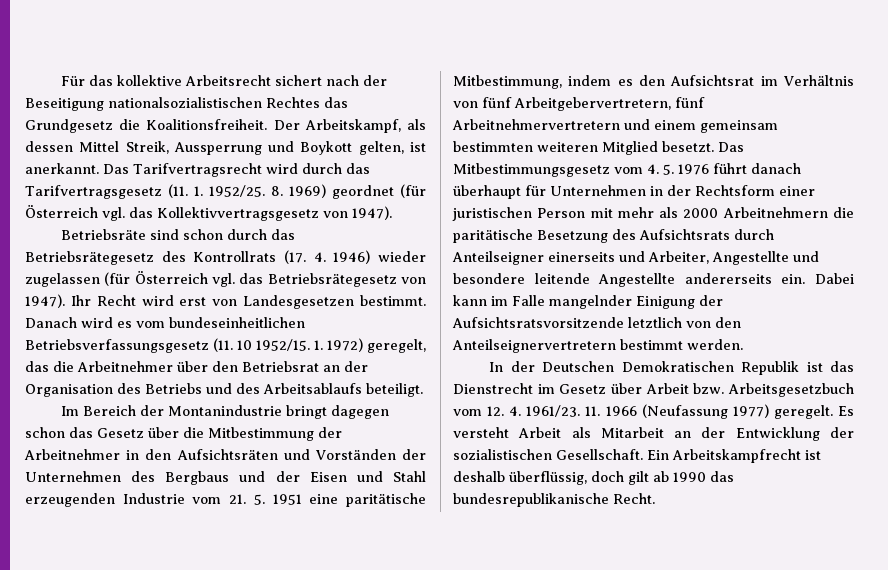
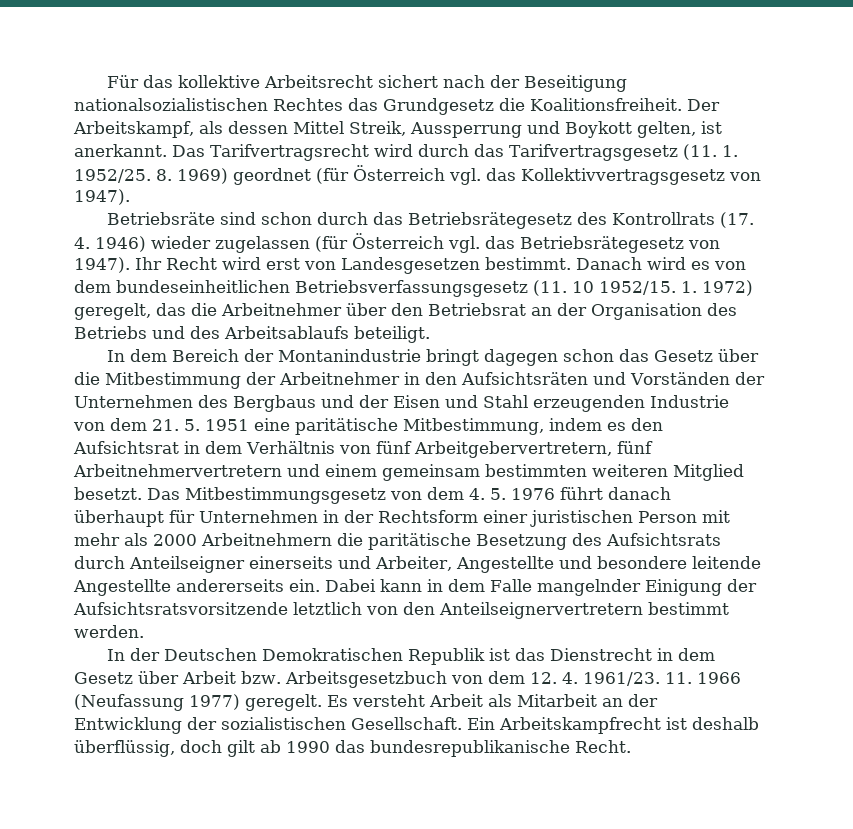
[136,321,165,328] vom -> [714,261,746,270] [74,280,111,293] von dem
[61,406,80,416] Im -> [106,349,167,362] In dem
[192,497,222,504] vom -> [73,418,147,431] von dem
[760,76,778,86] im -> [184,441,242,454] in dem
[614,167,643,174] vom -> [390,487,464,500] von dem
[491,296,508,306] im -> [427,579,485,592] in dem
[537,384,555,394] im -> [656,648,715,661] in dem
[453,409,482,416] vom -> [450,671,525,684] von dem

